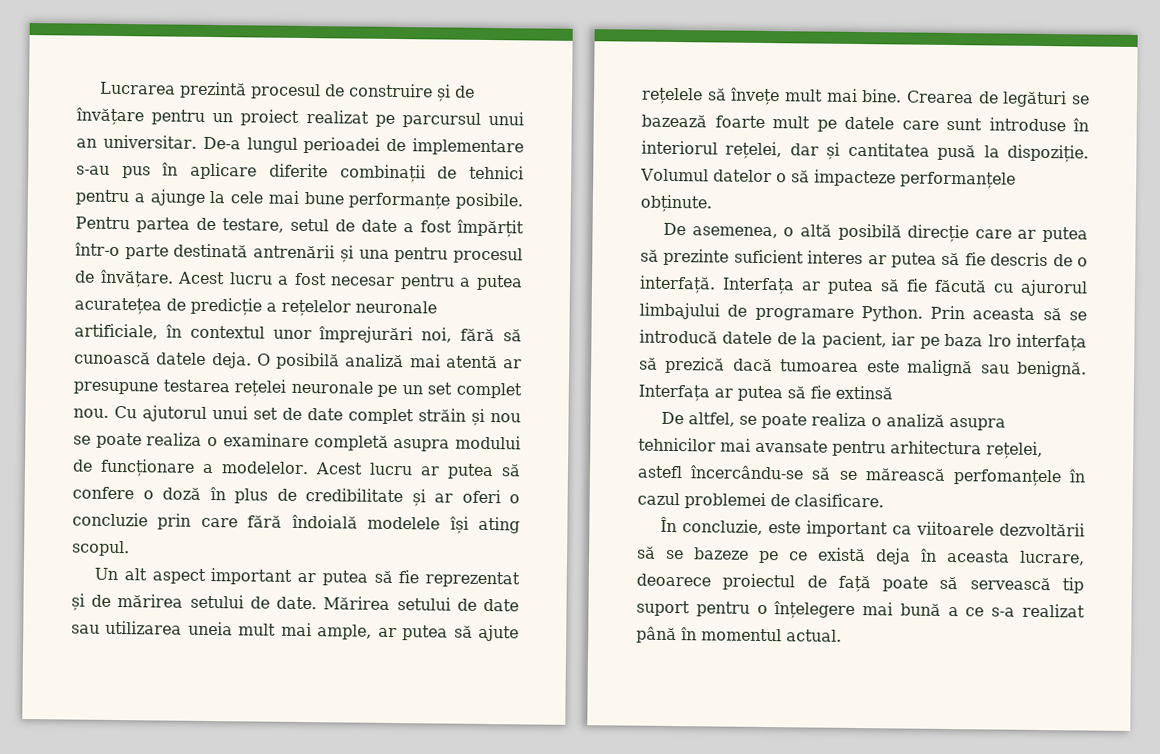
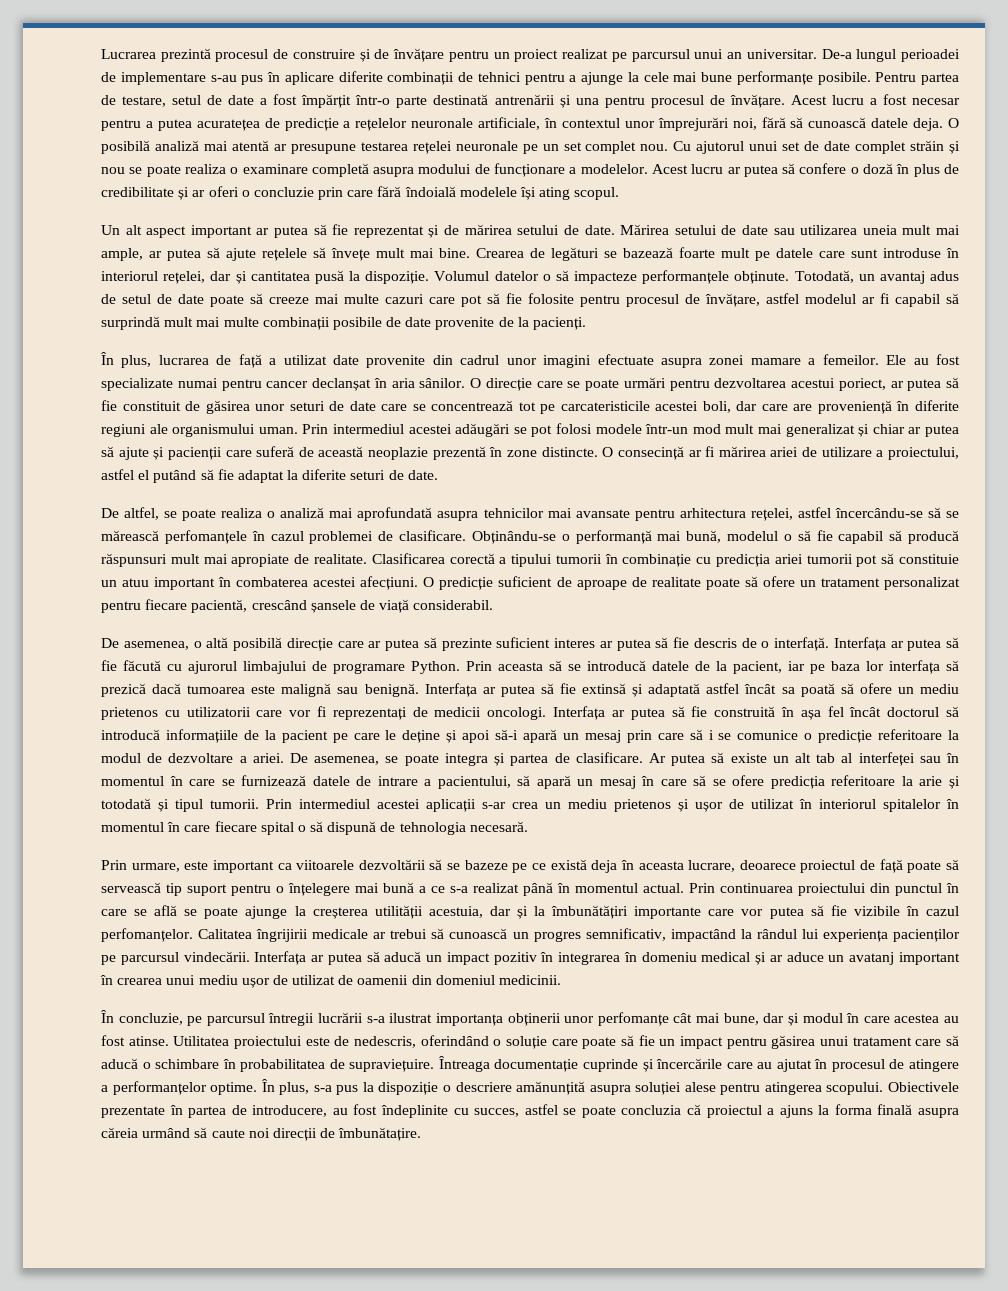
(712, 203) none -> [794,270,959,284] [101,293,959,307] [101,316,587,330] [101,352,961,368] [101,377,959,391] [101,400,959,414] [101,423,960,437] [101,446,959,460] [101,469,438,483] [101,507,960,521] [101,530,960,544] [101,553,959,567] [101,576,961,590] [101,599,494,613] Totodată, un avantaj adus de setul de date poate să creeze mai multe cazuri care pot să fie folosite pentru procesul de învățare, astfel modelul ar fi capabil să surprindă mult mai multe combinații posibile de date provenite de la pacienți. // În plus, lucrarea de față a utilizat date provenite din cadrul unor imagini efectuate asupra zonei mamare a femeilor. Ele au fost specializate numai pentru cancer declanșat în aria sânilor. O direcție care se poate urmări pentru dezvoltarea acestui poriect, ar putea să fie constituit de găsirea unor seturi de date care se concentrează tot pe carcateristicile acestei boli, dar care are proveniență în diferite regiuni ale organismului uman. Prin intermediul acestei adăugări se pot folosi modele într-un mod mult mai generalizat și chiar ar putea să ajute și pacienții care suferă de această neoplazie prezentă în zone distincte. O consecință ar fi mărirea ariei de utilizare a proiectului, astfel el putând să fie adaptat la diferite seturi de date. // De altfel, se poate realiza o analiză mai aprofundată asupra tehnicilor mai avansate pentru arhitectura rețelei, astfel încercându-se să se mărească perfomanțele în cazul problemei de clasificare. Obținându-se o performanță mai bună, modelul o să fie capabil să producă răspunsuri mult mai apropiate de realitate. Clasificarea corectă a tipului tumorii în combinație cu predicția ariei tumorii pot să constituie un atuu important în combaterea acestei afecțiuni. O predicție suficient de aproape de realitate poate să ofere un tratament personalizat pentru fiecare pacientă, crescând șansele de viață considerabil.
[987,334,1012,347] lro -> [866,661,884,671] lor
[661,411,1007,431] [638,437,1043,460] [637,465,1086,487] [637,492,884,510] [660,516,764,535] // De altfel, se poate realiza o analiză asupra tehnicilor mai avansate pentru arhitectura rețelei, astefl încercându-se să se mărească perfomanțele în cazul problemei de clasificare. // În concluzie, -> [632,683,960,697] [101,706,960,720] [101,729,959,743] [101,752,960,766] [101,775,960,789] [101,798,959,812] [101,821,528,835] [101,860,180,872] și adaptată astfel încât sa poată să ofere un mediu prietenos cu utilizatorii care vor fi reprezentați de medicii oncologi. Interfața ar putea să fie construită în așa fel încât doctorul să introducă informațiile de la pacient pe care le deține și apoi să-i apară un mesaj prin care să i se comunice o predicție referitoare la modul de dezvoltare a ariei. De asemenea, se poate integra și partea de clasificare. Ar putea să existe un alt tab al interfeței sau în momentul în care se furnizează datele de intrare a pacientului, să apară un mesaj în care să se ofere predicția referitoare la arie și totodată și tipul tumorii. Prin intermediul acestei aplicații s-ar crea un mediu prietenos și ușor de utilizat în interiorul spitalelor în momentul în care fiecare spital o să dispună de tehnologia necesară. // Prin urmare,
(842, 635) none -> [689,883,959,896] [101,905,960,919] [101,928,960,942] [101,951,961,965] [100,975,562,988] [101,1010,959,1026] [101,1035,959,1049] [101,1056,959,1072] [101,1079,959,1095] [101,1104,959,1118] [101,1127,422,1141] Prin continuarea proiectului din punctul în care se află se poate ajunge la creșterea utilității acestuia, dar și la îmbunătățiri importante care vor putea să fie vizibile în cazul perfomanțelor. Calitatea îngrijirii medicale ar trebui să cunoască un progres semnificativ, impactând la rândul lui experiența pacienților pe parcursul vindecării. Interfața ar putea să aducă un impact pozitiv în integrarea în domeniu medical și ar aduce un avatanj important în crearea unui mediu ușor de utilizat de oamenii din domeniul medicinii. // În concluzie, pe parcursul întregii lucrării s-a ilustrat importanța obținerii unor perfomanțe cât mai bune, dar și modul în care acestea au fost atinse. Utilitatea proiectului este de nedescris, oferindând o soluție care poate să fie un impact pentru găsirea unui tratament care să aducă o schimbare în probabilitatea de supraviețuire. Întreaga documentație cuprinde și încercările care au ajutat în procesul de atingere a performanțelor optime. În plus, s-a pus la dispoziție o descriere amănunțită asupra soluției alese pentru atingerea scopului. Obiectivele prezentate în partea de introducere, au fost îndeplinite cu succes, astfel se poate concluzia că proiectul a ajuns la forma finală asupra căreia urmând să caute noi direcții de îmbunătațire.

